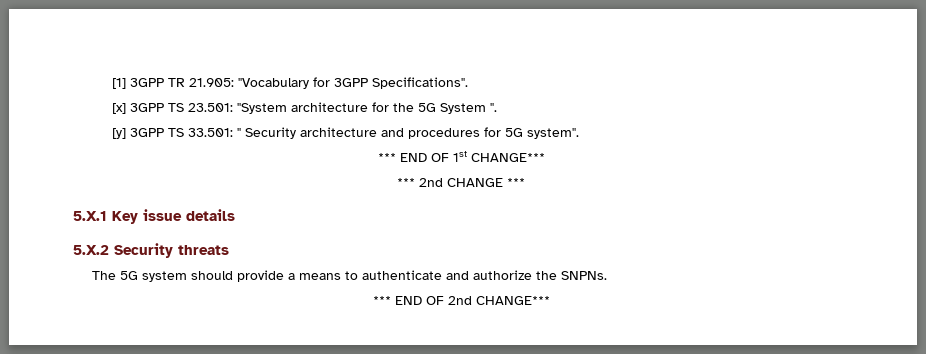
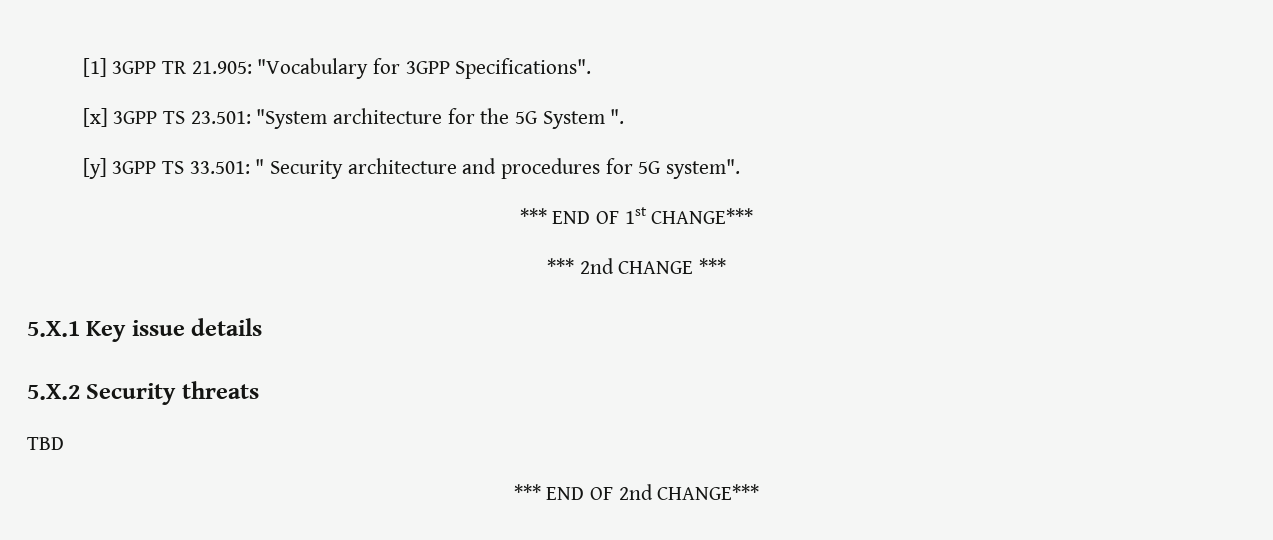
[92,270,608,282] The 5G system should provide a means to authenticate and authorize the SNPNs. -> [27,437,64,450] TBD

